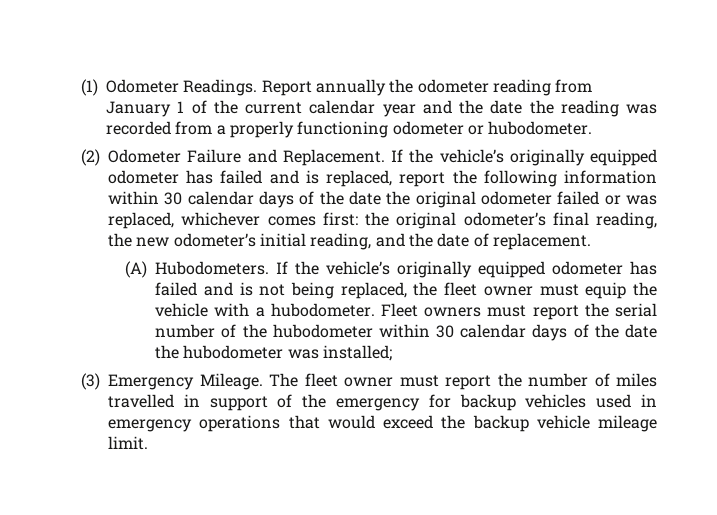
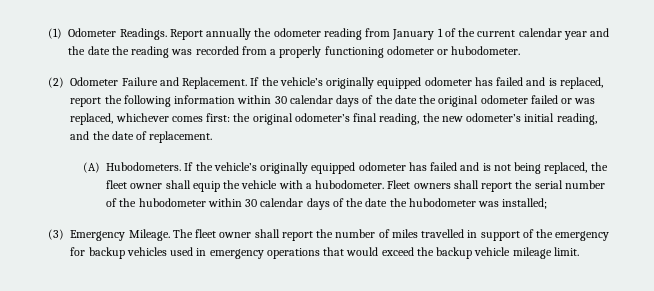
[539,284,579,296] must -> [165,180,191,189] shall
[487,305,527,317] must -> [453,180,479,189] shall
[399,375,439,387] must -> [254,229,280,238] shall

